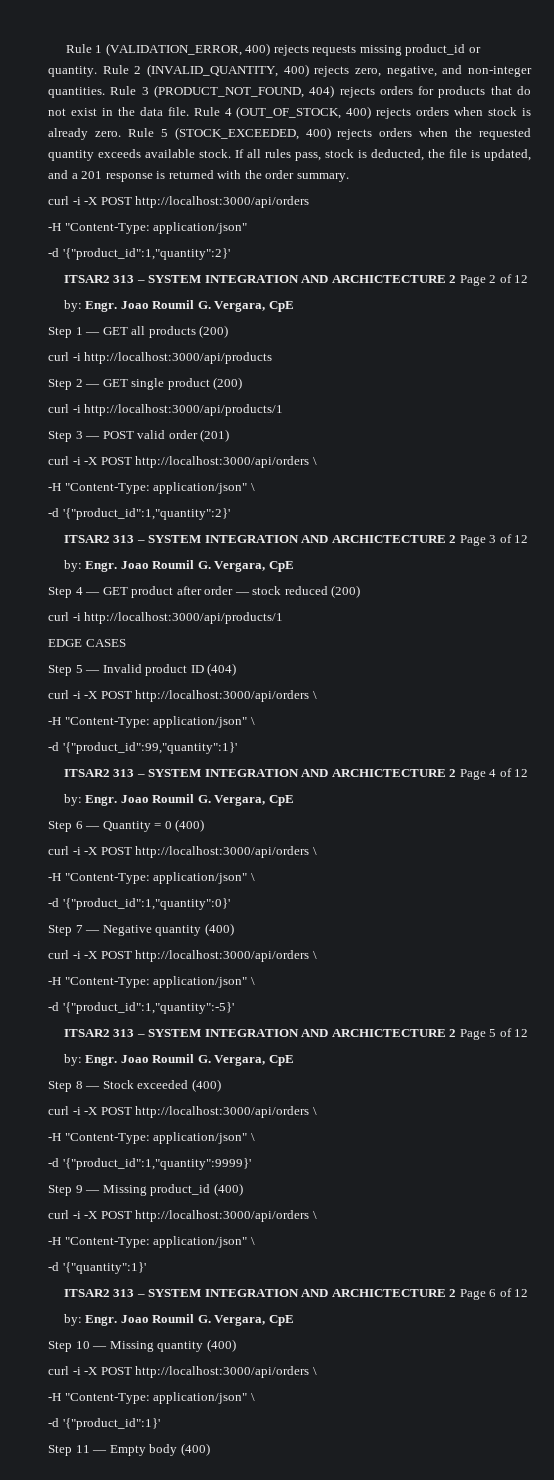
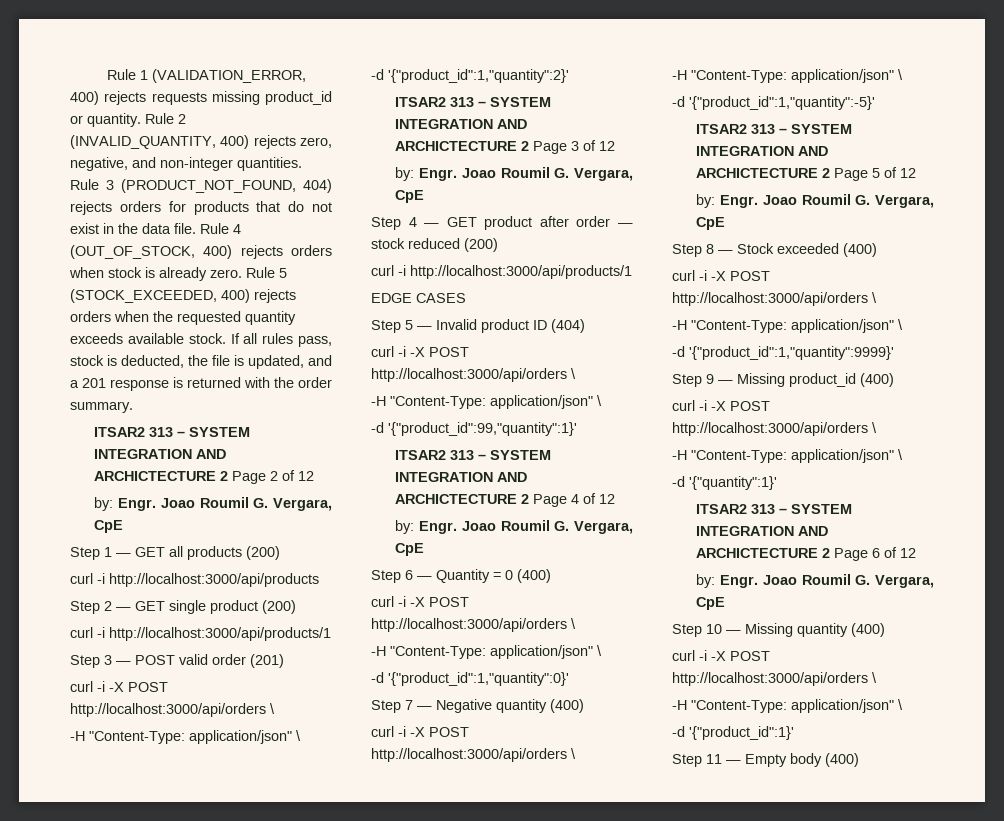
[48,196,310,208] [48,222,248,234] [48,248,230,260] // curl -i -X POST http://localhost:3000/api/orders // -H "Content-Type: application/json" // -d '{"product_id":1,"quantity":2}' -> (133, 407) none

